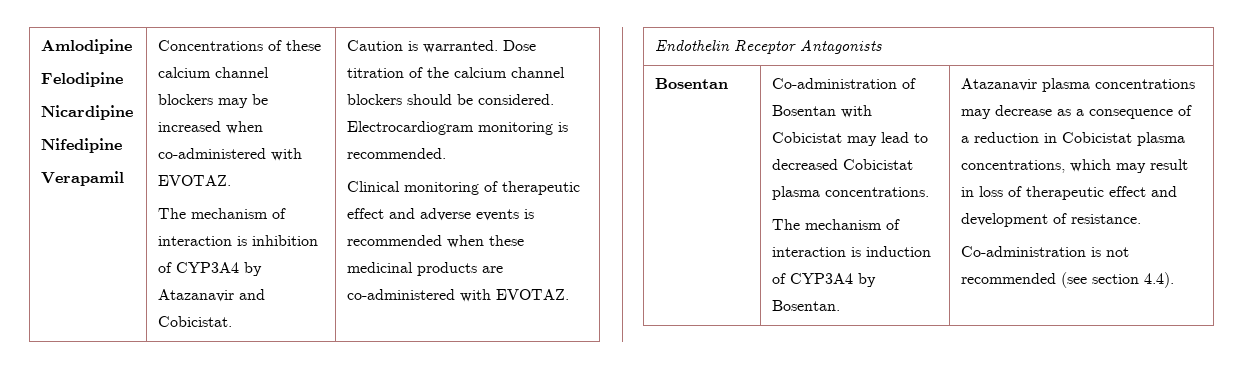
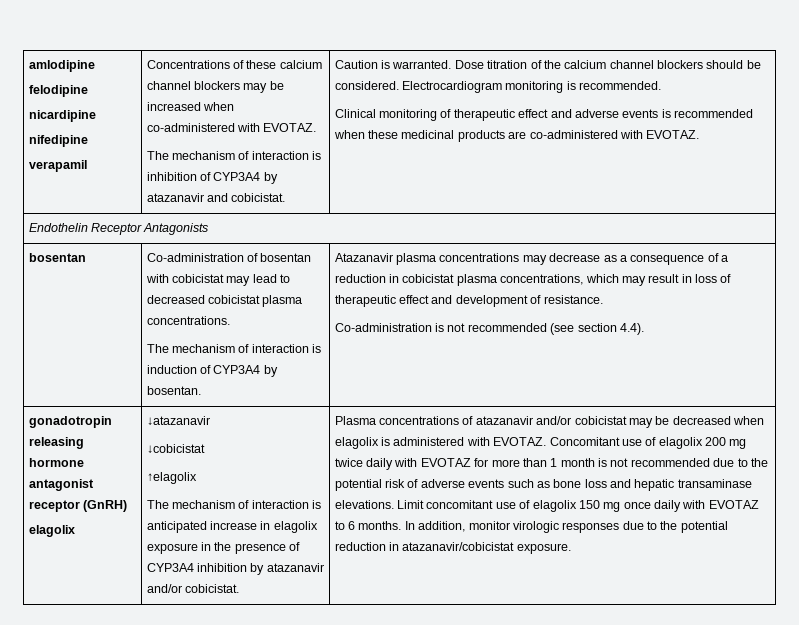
[41,39,133,54] [41,72,124,87] [41,105,134,120] [41,138,123,153] [41,171,125,186] Amlodipine // Felodipine // Nicardipine // Nifedipine // Verapamil -> [28,60,95,72] [28,85,88,97] [28,110,96,122] [28,135,88,147] [28,160,87,172] amlodipine // felodipine // nicardipine // nifedipine // verapamil
[158,289,266,302] [158,316,233,327] Atazanavir and Cobicistat. -> [146,193,286,202] atazanavir and cobicistat.
[655,78,729,89] Bosentan -> [28,253,86,262] bosentan
[772,105,873,118] [772,132,843,143] Bosentan with Cobicistat -> [260,253,312,262] [145,274,225,283] bosentan with cobicistat
[843,159,914,170] Cobicistat -> [208,295,261,304] cobicistat
[772,300,841,311] Bosentan. -> [146,386,201,395] bosentan.
[1062,132,1133,143] Cobicistat -> [402,274,455,283] cobicistat
(1175, 280) none -> [28,416,112,428] [28,437,84,449] [28,458,84,467] [28,479,94,491] [28,500,128,512] [28,525,75,537] [146,416,210,425] [146,444,205,453] [146,472,197,484] [146,500,322,509] [146,521,318,533] [146,542,301,554] [146,563,324,575] [146,584,240,593] [334,416,765,428] [334,437,747,449] [334,458,768,470] [334,479,752,491] [334,500,759,512] [334,521,728,533] [334,542,571,554] // gonadotropin releasing hormone antagonist receptor (GnRH) // elagolix | ↓atazanavir // ↓cobicistat // ↑elagolix // The mechanism of interaction is anticipated increase in elagolix exposure in the presence of CYP3A4 inhibition by atazanavir and/or cobicistat. | Plasma concentrations of atazanavir and/or cobicistat may be decreased when elagolix is administered with EVOTAZ. Concomitant use of elagolix 200 mg twice daily with EVOTAZ for more than 1 month is not recommended due to the potential risk of adverse events such as bone loss and hepatic transaminase elevations. Limit concomitant use of elagolix 150 mg once daily with EVOTAZ to 6 months. In addition, monitor virologic responses due to the potential reduction in atazanavir/cobicistat exposure.

